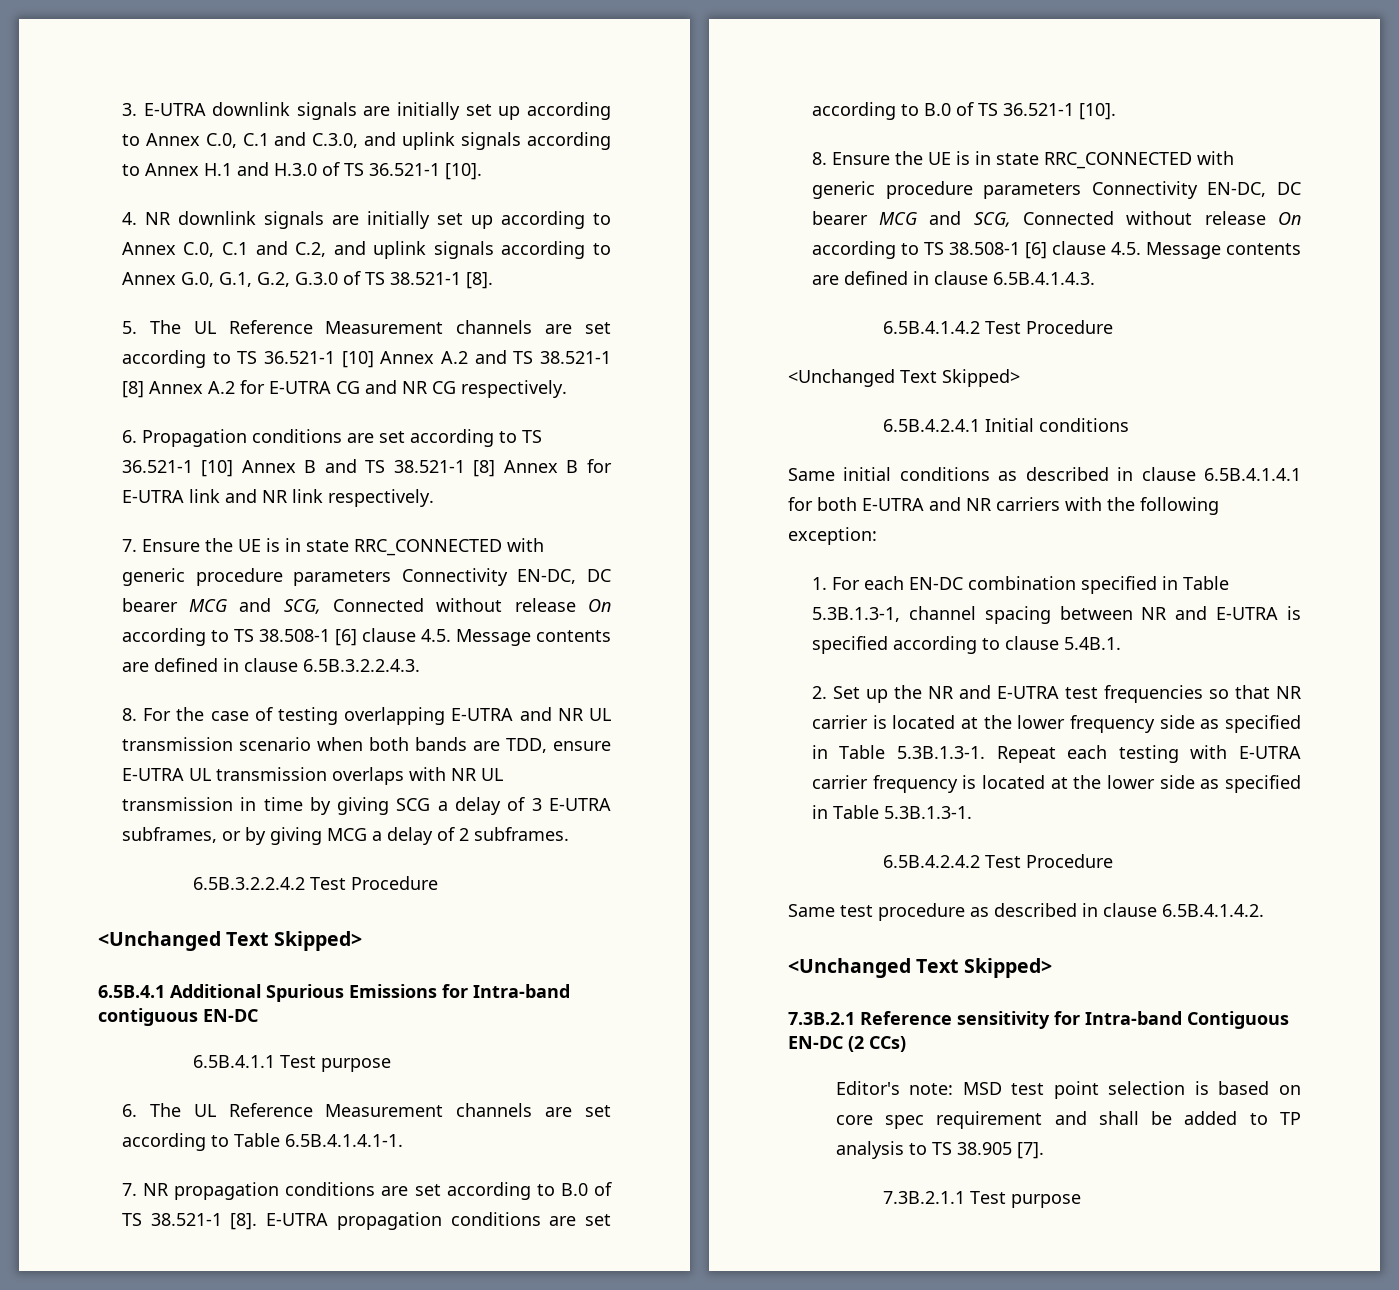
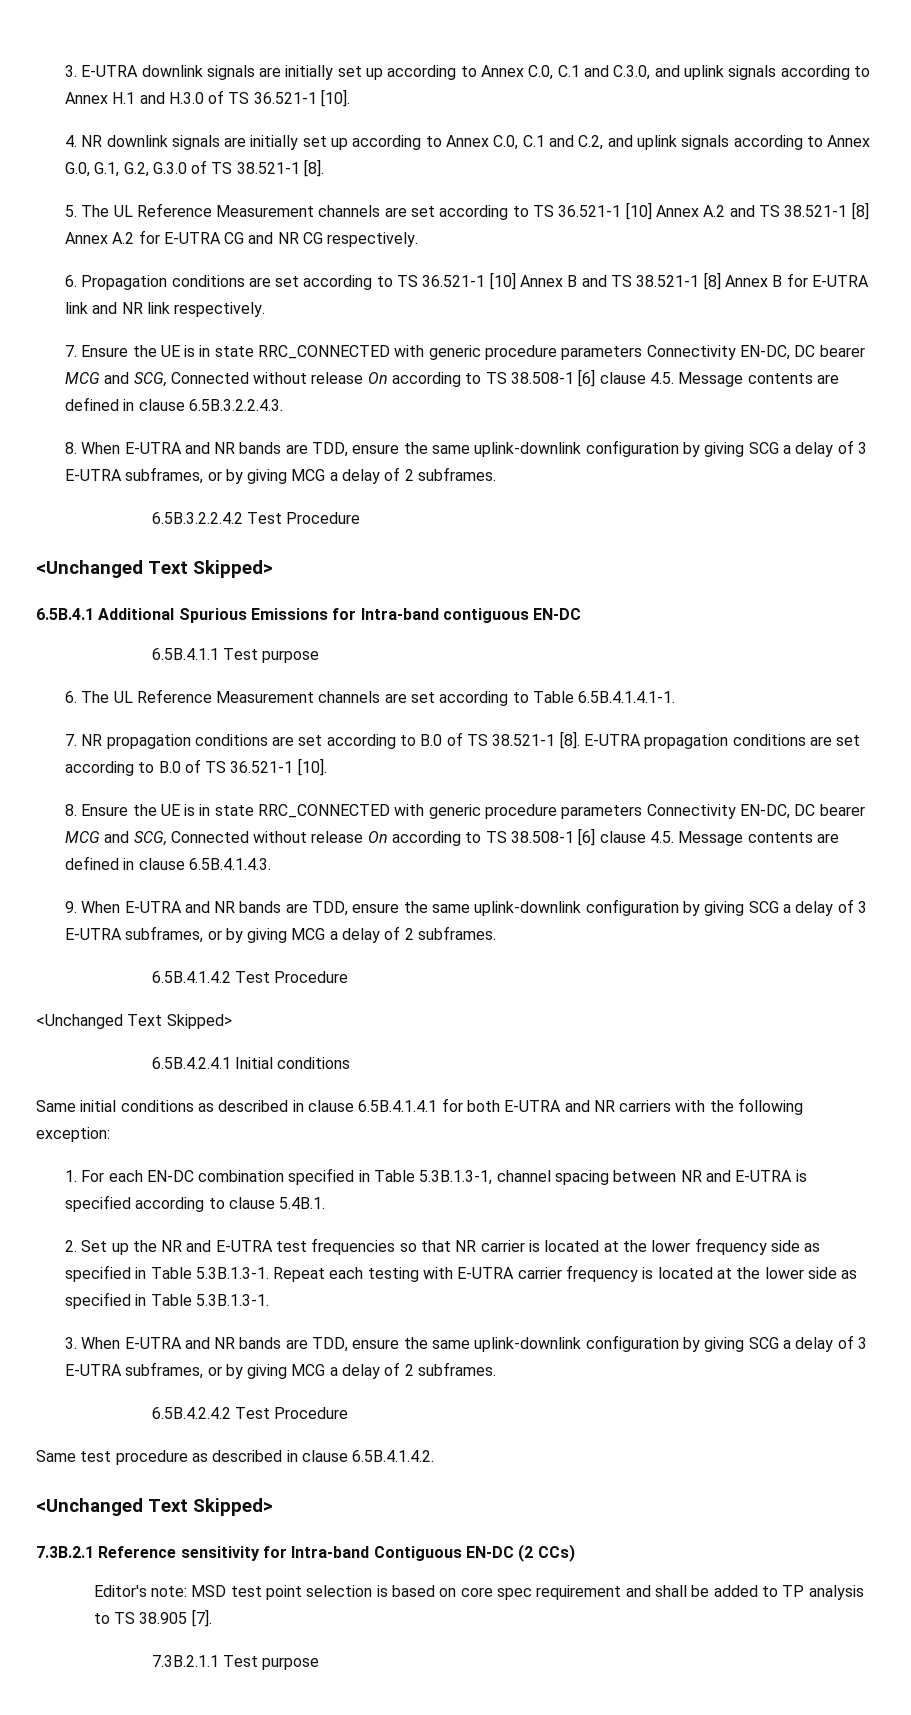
[143,707,611,725] [121,737,611,753] [121,767,503,785] [121,797,303,811] For the case of testing overlapping E-UTRA and NR UL transmission scenario when both bands are TDD, ensure E-UTRA UL transmission overlaps with NR UL transmission in time -> [81,440,679,457] When E-UTRA and NR bands are TDD, ensure the same uplink-downlink configuration
(1095, 278) none -> [64,899,867,916] [64,926,497,943] // 9. When E-UTRA and NR bands are TDD, ensure the same uplink-downlink configuration by giving SCG a delay of 3 E-UTRA subframes, or by giving MCG a delay of 2 subframes.
(972, 812) none -> [64,1335,867,1352] [64,1362,497,1379] // 3. When E-UTRA and NR bands are TDD, ensure the same uplink-downlink configuration by giving SCG a delay of 3 E-UTRA subframes, or by giving MCG a delay of 2 subframes.

